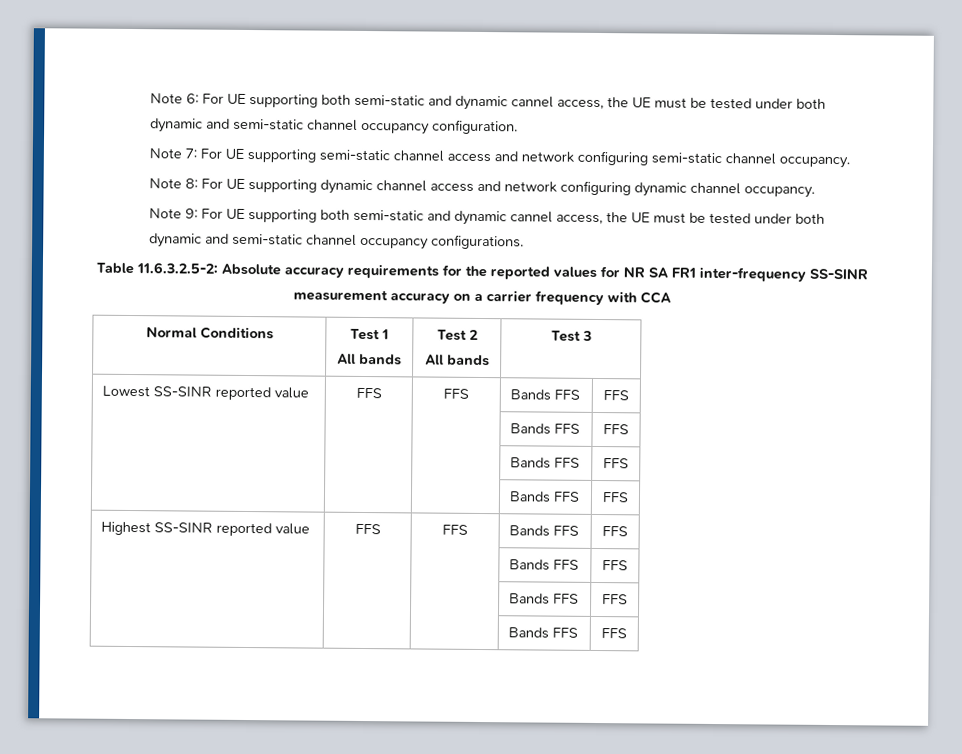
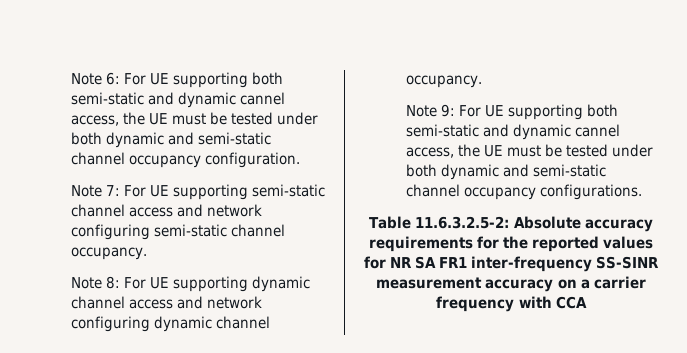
[145,326,274,340] [350,328,389,341] [337,353,402,366] [436,329,478,341] [424,354,490,367] [550,330,592,342] [101,385,309,401] [355,387,382,399] [443,388,469,399] [509,389,580,401] [603,390,629,401] [509,423,580,435] [603,424,629,435] [509,457,580,469] [603,458,629,469] [508,491,580,503] [602,492,629,503] [100,521,310,537] [354,523,381,535] [442,524,468,535] [508,525,579,537] [602,526,628,537] [508,559,579,571] [602,560,628,571] [508,593,579,605] [602,594,628,605] [507,627,578,639] [601,628,627,639] // Normal Conditions | Test 1 // All bands | Test 2 // All bands | Test 3 // Lowest SS-SINR reported value | FFS | FFS | Bands FFS | FFS // | | | Bands FFS | FFS // | | | Bands FFS | FFS // | | | Bands FFS | FFS // Highest SS-SINR reported value | FFS | FFS | Bands FFS | FFS // | | | Bands FFS | FFS // | | | Bands FFS | FFS // | | | Bands FFS | FFS -> (587, 302) none

